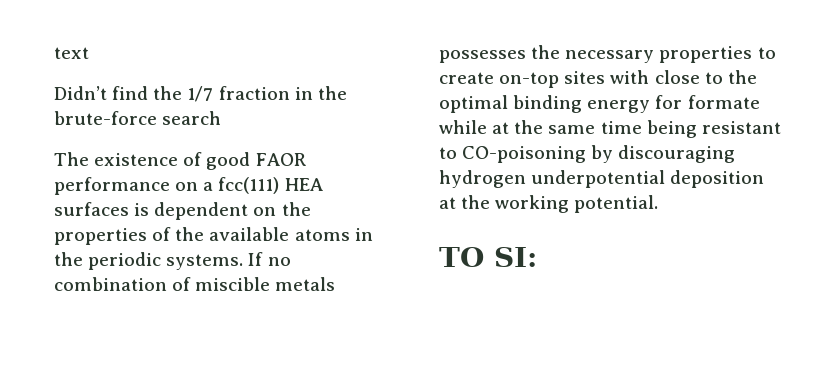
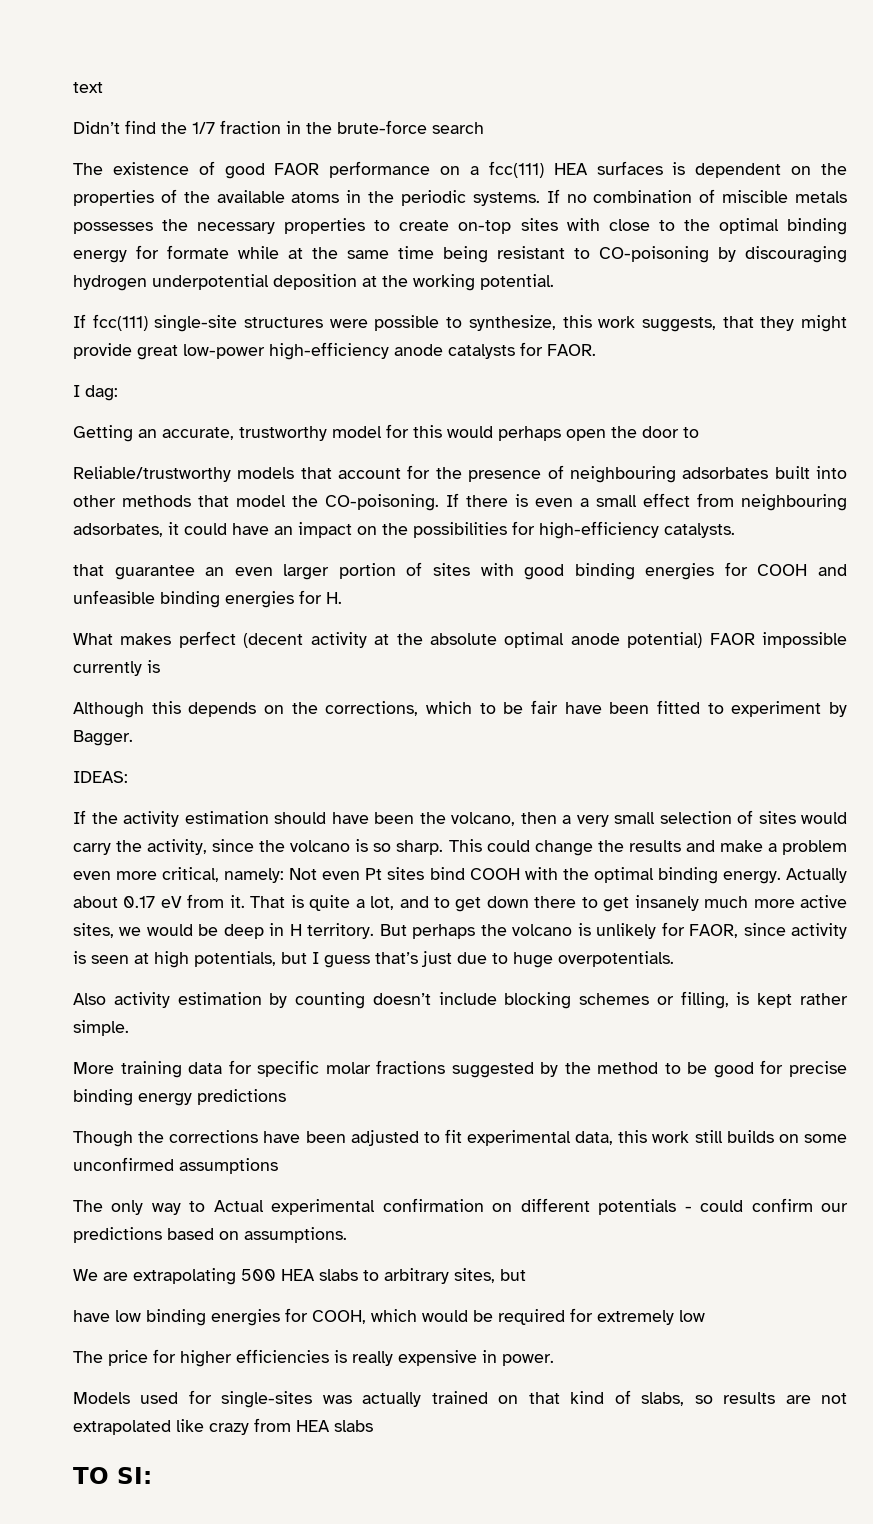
(659, 204) none -> [73,314,848,332] [73,342,596,360] [73,385,118,401] [73,424,699,442] [73,465,848,483] [73,493,847,511] [73,521,735,539] [73,562,847,580] [73,590,342,608] [73,631,847,648] [73,660,160,676] [73,700,847,718] [73,730,133,746] [73,771,128,783] [73,810,847,827] [73,839,847,856] [73,867,848,884] [73,894,848,912] [73,922,848,939] [73,951,674,968] [73,991,848,1009] [73,1020,129,1036] [73,1060,847,1078] [73,1089,286,1106] [73,1129,847,1147] [73,1157,278,1174] [73,1198,848,1215] [73,1227,347,1243] [73,1268,526,1285] [73,1308,705,1326] [73,1349,554,1367] [73,1390,847,1408] [73,1418,373,1435] // If fcc(111) single-site structures were possible to synthesize, this work suggests, that they might provide great low-power high-efficiency anode catalysts for FAOR. // I dag: // Getting an accurate, trustworthy model for this would perhaps open the door to // Reliable/trustworthy models that account for the presence of neighbouring adsorbates built into other methods that model the CO-poisoning. If there is even a small effect from neighbouring adsorbates, it could have an impact on the possibilities for high-efficiency catalysts. // that guarantee an even larger portion of sites with good binding energies for COOH and unfeasible binding energies for H. // What makes perfect (decent activity at the absolute optimal anode potential) FAOR impossible currently is // Although this depends on the corrections, which to be fair have been fitted to experiment by Bagger. // IDEAS: // If the activity estimation should have been the volcano, then a very small selection of sites would carry the activity, since the volcano is so sharp. This could change the results and make a problem even more critical, namely: Not even Pt sites bind COOH with the optimal binding energy. Actually about 0.17 eV from it. That is quite a lot, and to get down there to get insanely much more active sites, we would be deep in H territory. But perhaps the volcano is unlikely for FAOR, since activity is seen at high potentials, but I guess that’s just due to huge overpotentials. // Also activity estimation by counting doesn’t include blocking schemes or filling, is kept rather simple. // More training data for specific molar fractions suggested by the method to be good for precise binding energy predictions // Though the corrections have been adjusted to fit experimental data, this work still builds on some unconfirmed assumptions // The only way to Actual experimental confirmation on different potentials - could confirm our predictions based on assumptions. // We are extrapolating 500 HEA slabs to arbitrary sites, but // have low binding energies for COOH, which would be required for extremely low // The price for higher efficiencies is really expensive in power. // Models used for single-sites was actually trained on that kind of slabs, so results are not extrapolated like crazy from HEA slabs

